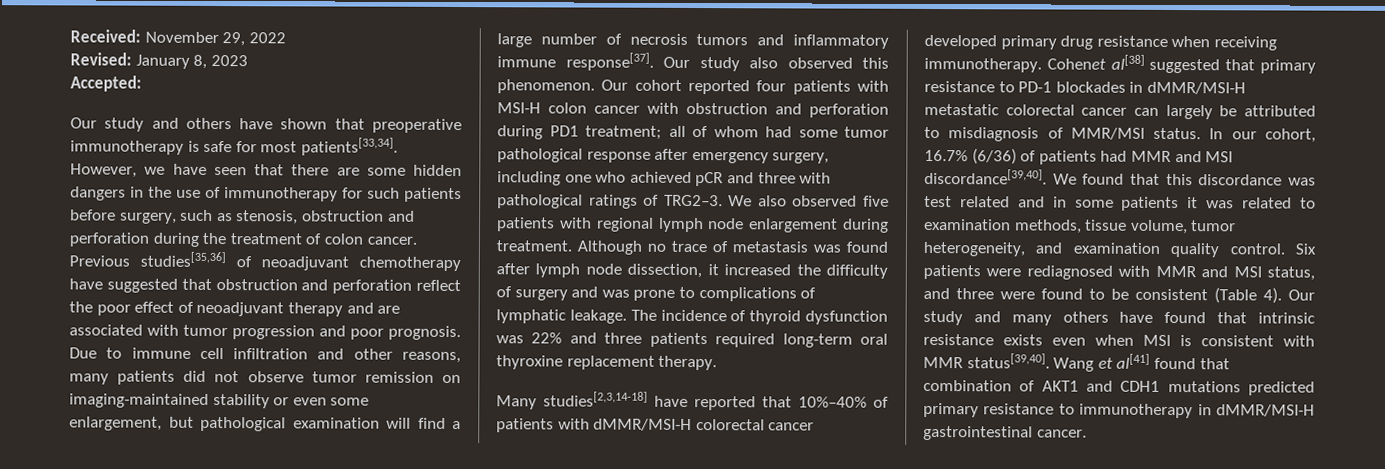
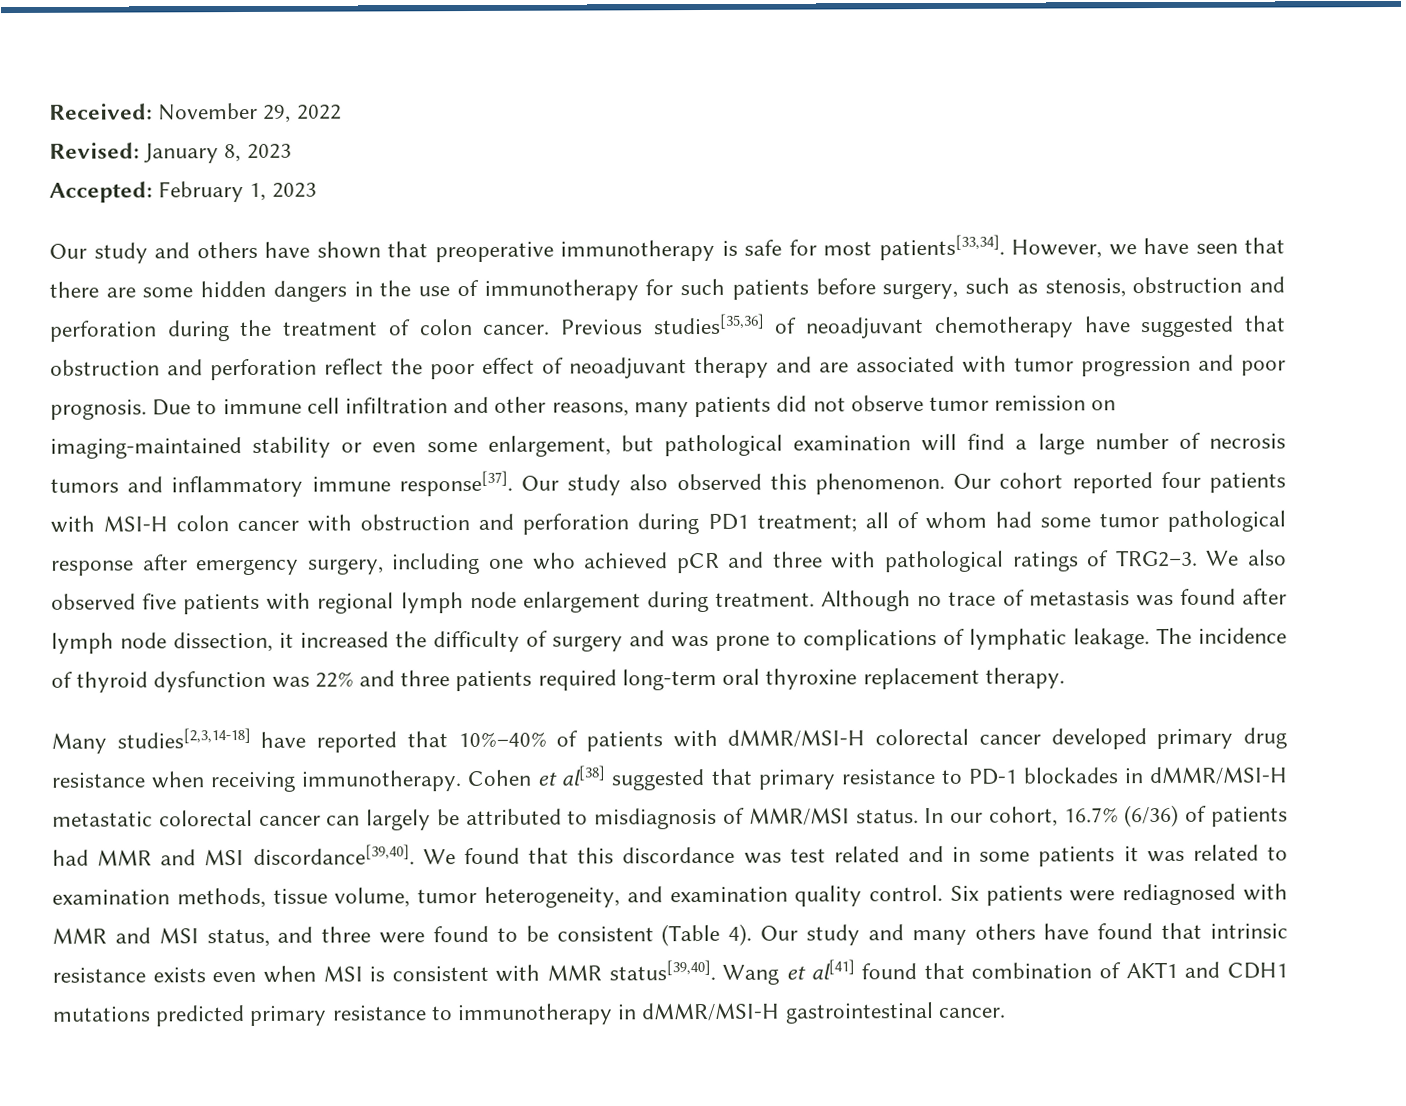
(142, 83) none -> [158,180,317,203] February 1, 2023
[1046,58,1106,70] Cohenet -> [467,769,559,787] Cohen et

